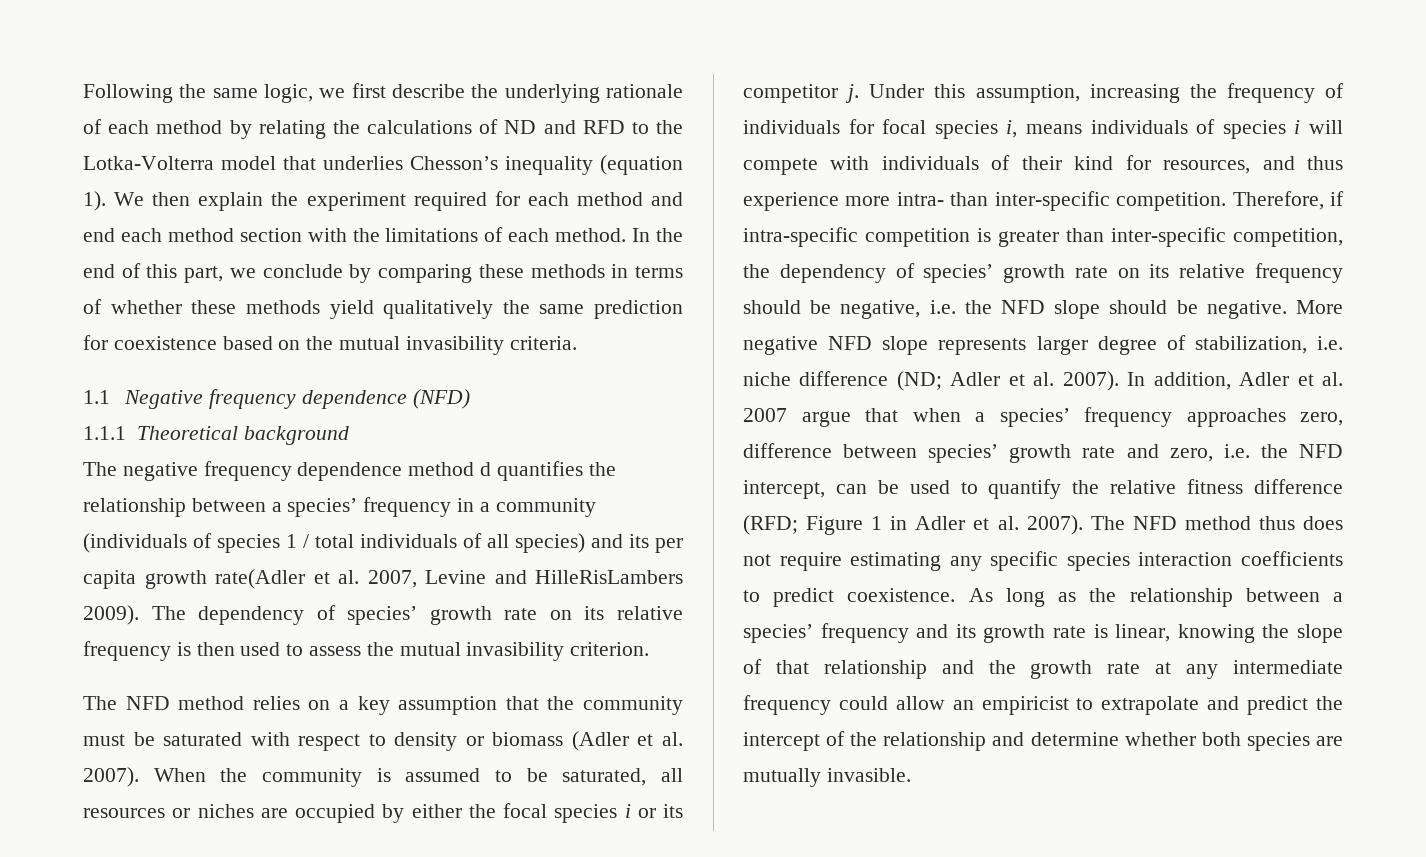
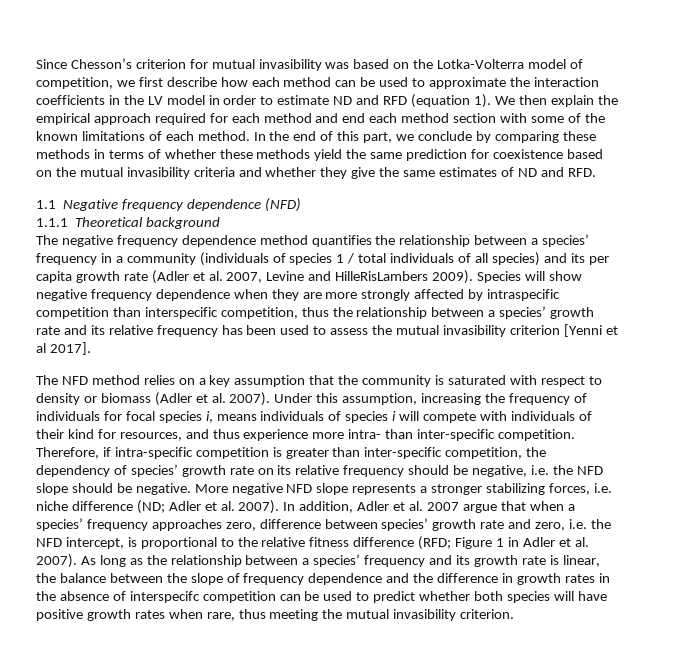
[83,83,683,103] [83,119,683,139] [83,156,593,175] Following the same logic, we first describe the underlying rationale of each method by relating the calculations of ND and RFD to the Lotka-Volterra model that underlies Chesson’s inequality -> [36,58,583,71] [36,77,599,89] [36,95,408,105] Since Chesson’s criterion for mutual invasibility was based on the Lotka-Volterra model of competition, we first describe how each method can be used to approximate the interaction coefficients in the LV model in order to estimate ND and RFD
[306,192,406,211] experiment -> [36,113,151,125] empirical approach
[352,228,380,242] the -> [530,113,605,123] [36,131,78,141] some of the known
[383,300,494,319] qualitatively -> (343, 155) none
[509,336,577,350] criteria. -> [193,167,596,179] criteria and whether they give the same estimates of ND and RFD.
[480,462,492,476] d -> (308, 240) none
[215,569,305,589] rate(Adler -> [123,270,189,284] rate (Adler
[151,605,683,625] [83,641,235,661] The dependency of species’ growth rate on its relative frequency is then -> [477,271,582,283] [36,289,561,301] [36,306,595,319] [36,325,277,337] Species will show negative frequency dependence when they are more strongly affected by intraspecific competition than interspecific competition, thus the relationship between a species’ growth rate and its relative frequency has been
[570,642,650,656] criterion. -> [509,324,618,337] [36,342,91,355] criterion [Yenni et al 2017].
[83,732,155,746] must be -> [435,375,445,385] is
[153,768,684,787] [83,803,683,823] [743,84,860,103] When the community is assumed to be saturated, all resources or niches are occupied by either the focal species i or its competitor j. -> (271, 399) none
[1036,335,1307,355] larger degree of stabilization, -> [420,483,590,495] a stronger stabilizing forces,
[835,479,1062,499] can be used to quantify -> [127,537,234,549] is proportional to
[1090,516,1343,530] [743,551,1343,571] [743,588,956,607] The NFD method thus does not require estimating any specific species interaction coefficients to predict coexistence. -> (77, 561) none
[1177,624,1343,643] [743,659,1343,679] [743,695,1343,715] [743,731,1343,751] [743,768,911,787] knowing the slope of that relationship and the growth rate at any intermediate frequency could allow an empiricist to extrapolate and predict the intercept of the relationship and determine whether both species are mutually invasible. -> [36,573,610,585] [36,591,607,603] [36,609,515,621] the balance between the slope of frequency dependence and the difference in growth rates in the absence of interspecifc competition can be used to predict whether both species will have positive growth rates when rare, thus meeting the mutual invasibility criterion.

